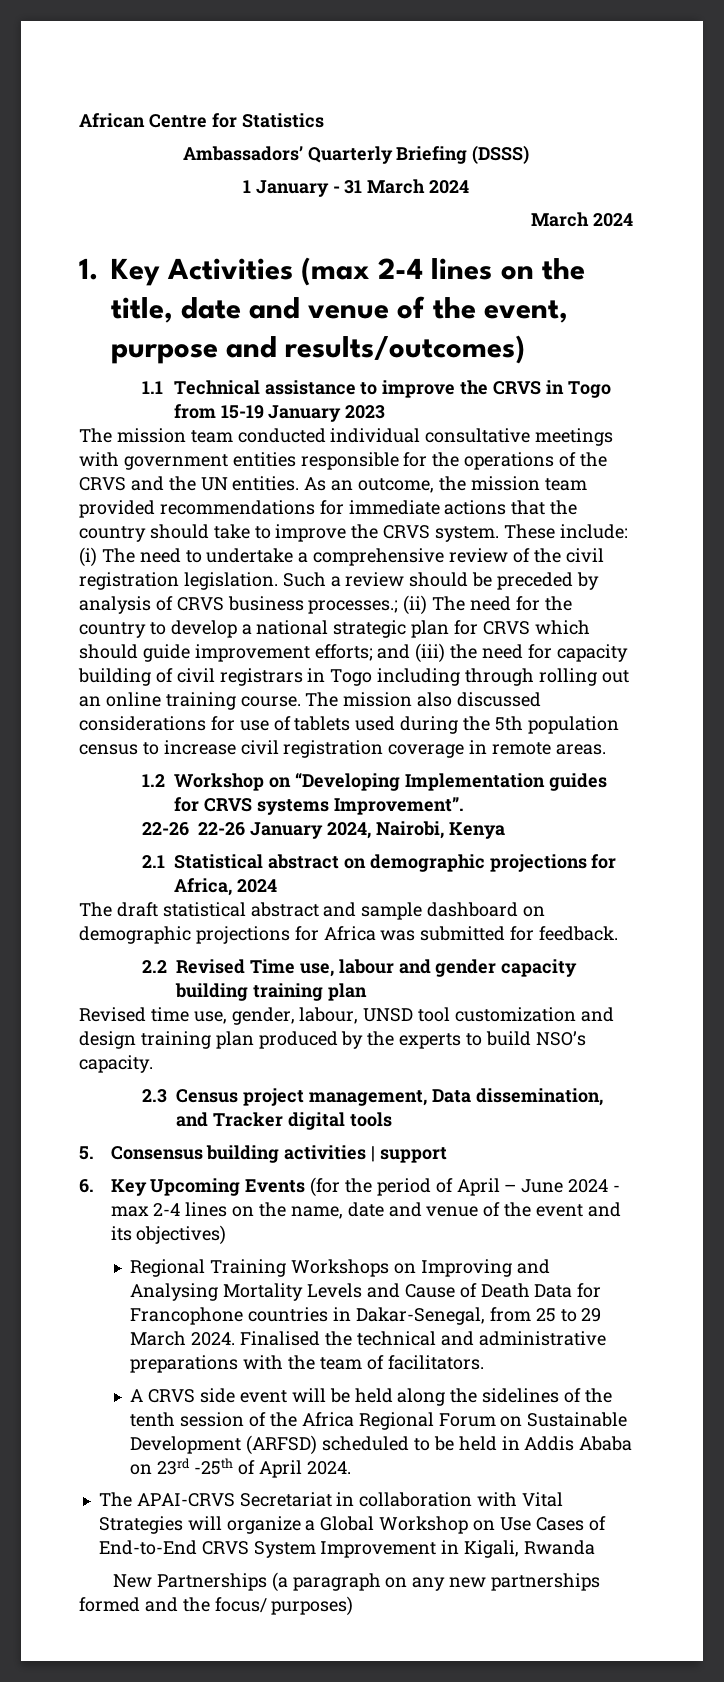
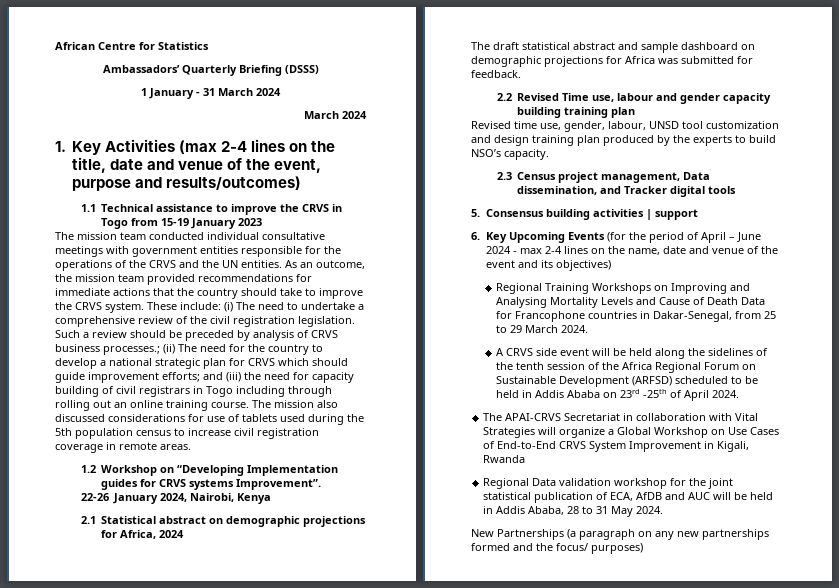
[198,822,246,836] 22-26 -> (109, 497) none
[240,1331,606,1346] [130,1355,484,1373] Finalised the technical and administrative preparations with the team of facilitators. -> (588, 329) none
(595, 1547) none -> [483,478,734,489] [483,492,774,503] [483,506,664,517] // Regional Data validation workshop for the joint statistical publication of ECA, AfDB and AUC will be held in Addis Ababa, 28 to 31 May 2024.

